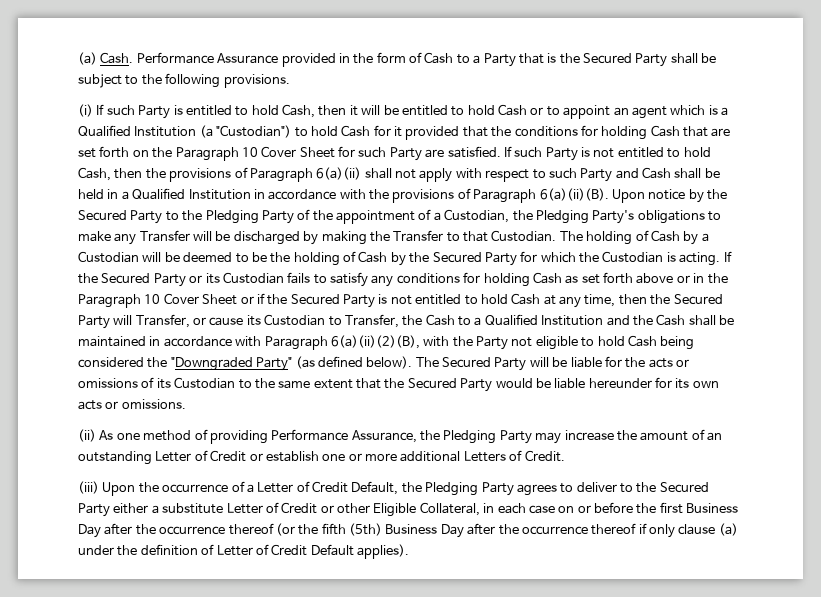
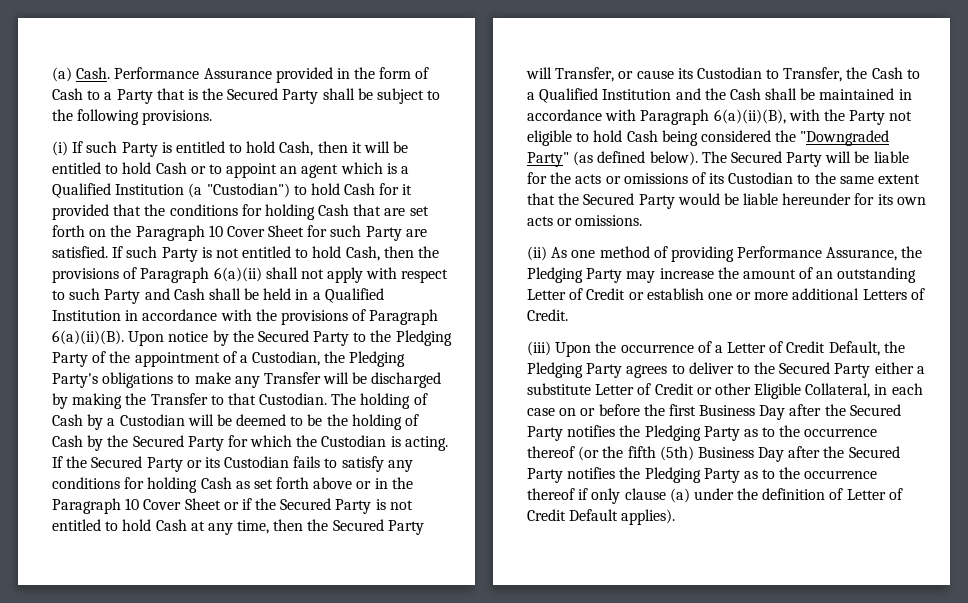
[330,335,420,349] 6(a)(ii)(2)(B), -> [713,109,786,124] 6(a)(ii)(B),
(156, 529) none -> [849,404,901,416] [527,425,801,441] Secured Party notifies the Pledging Party as to the
(519, 529) none -> [848,446,900,458] [527,467,801,483] Secured Party notifies the Pledging Party as to the

